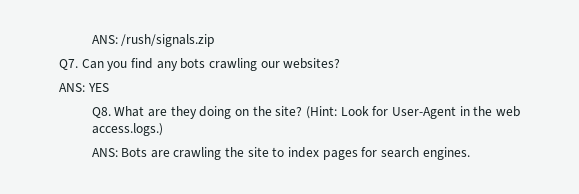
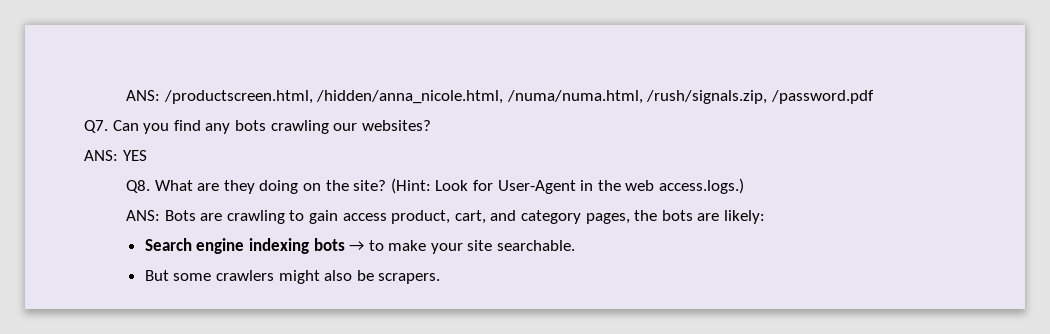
[91,34,216,47] ANS: /rush/signals.zip -> [126,90,875,104] ANS: /productscreen.html, /hidden/anna_nicole.html, /numa/numa.html, /rush/signals.zip, /password.pdf
[225,147,470,160] the site to index pages for search engines. -> [289,210,765,224] [144,238,576,254] [144,270,441,284] to gain access product, cart, and category pages, the bots are likely: // Search engine indexing bots → to make your site searchable. // But some crawlers might also be scrapers.

